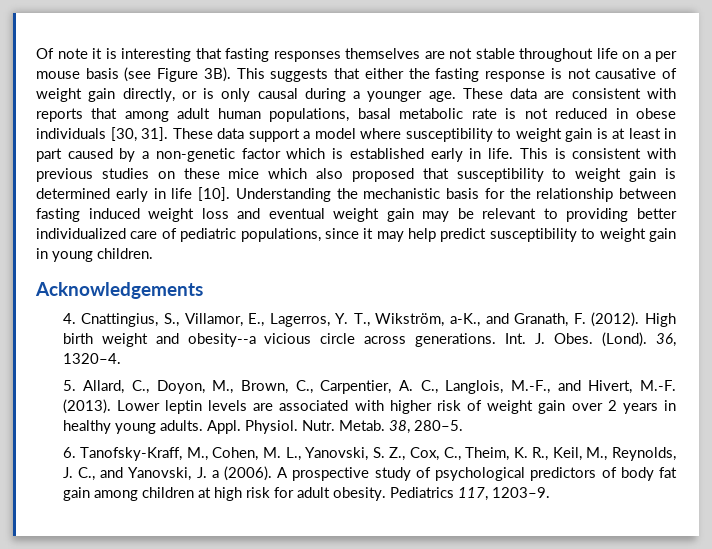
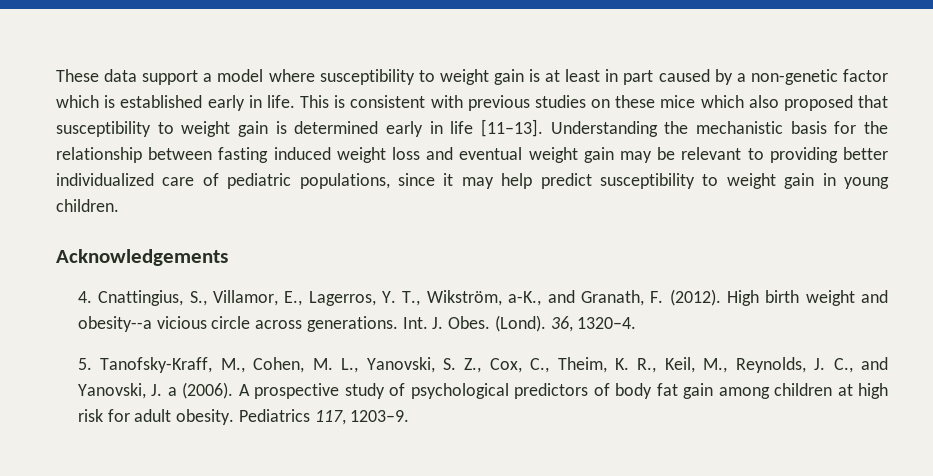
[36,48,677,62] [36,67,678,82] [36,88,676,102] [36,108,676,122] [36,127,168,142] Of note it is interesting that fasting responses themselves are not stable throughout life on a per mouse basis (see Figure 3B). This suggests that either the fasting response is not causative of weight gain directly, or is only causal during a younger age. These data are consistent with reports that among adult human populations, basal metabolic rate is not reduced in obese individuals [30, 31]. -> (56, 75) none
[198,187,230,201] [10]. -> [481,119,543,137] [11–13].
[83,380,677,394] [62,399,676,414] [62,420,463,434] [62,447,76,458] Allard, C., Doyon, M., Brown, C., Carpentier, A. C., Langlois, M.-F., and Hivert, M.-F. (2013). Lower leptin levels are associated with higher risk of weight gain over 2 years in healthy young adults. Appl. Physiol. Nutr. Metab. 38, 280–5. // 6. -> (92, 364) none

